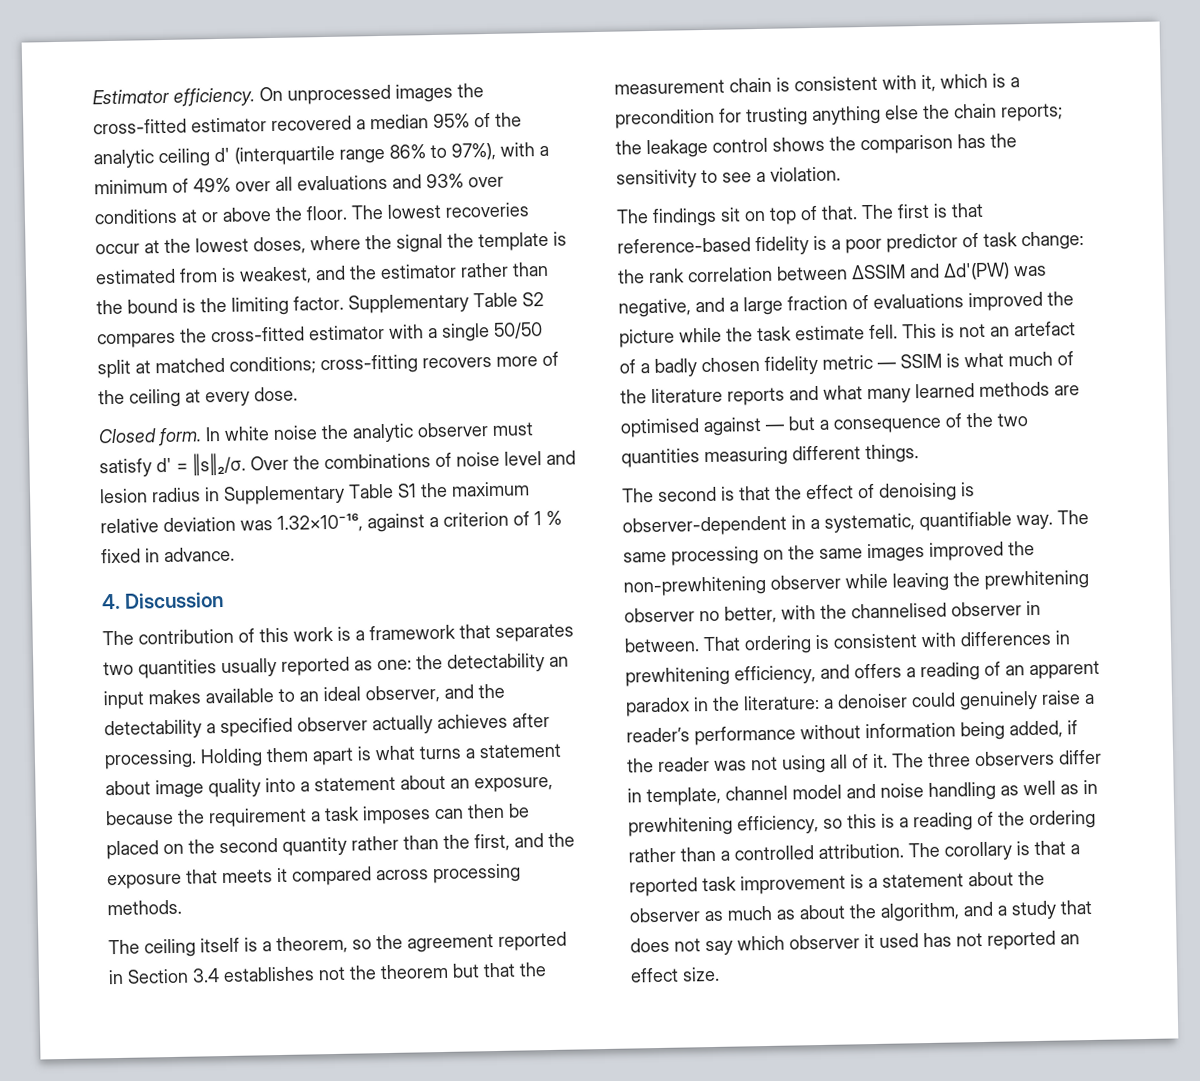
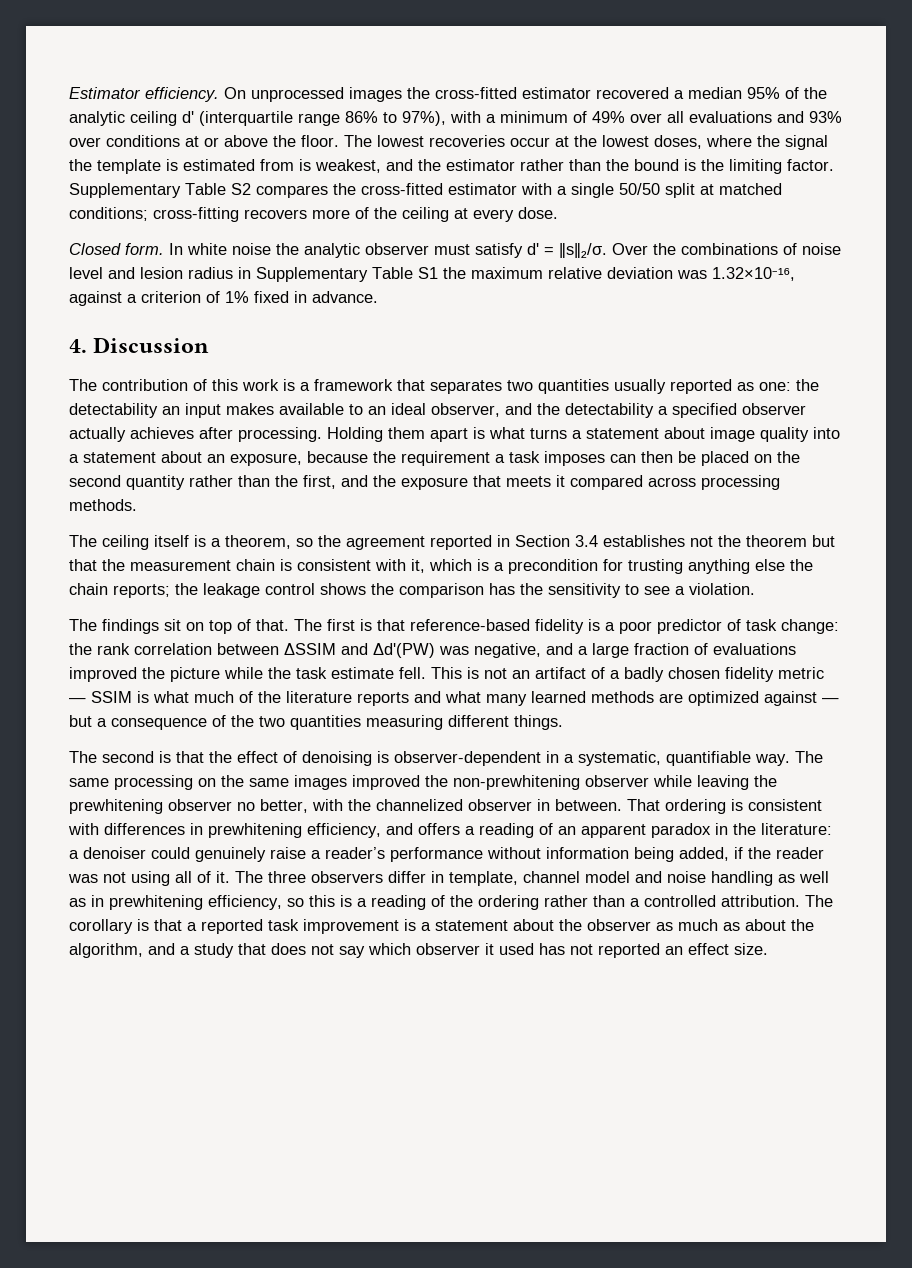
[534,510,562,526] 1 % -> [225,291,249,303] 1%
[1014,321,1076,337] artefact -> [535,667,586,679] artifact
[620,418,700,438] optimised -> [688,691,759,706] optimized
[851,602,947,619] channelised -> [376,799,463,811] channelized

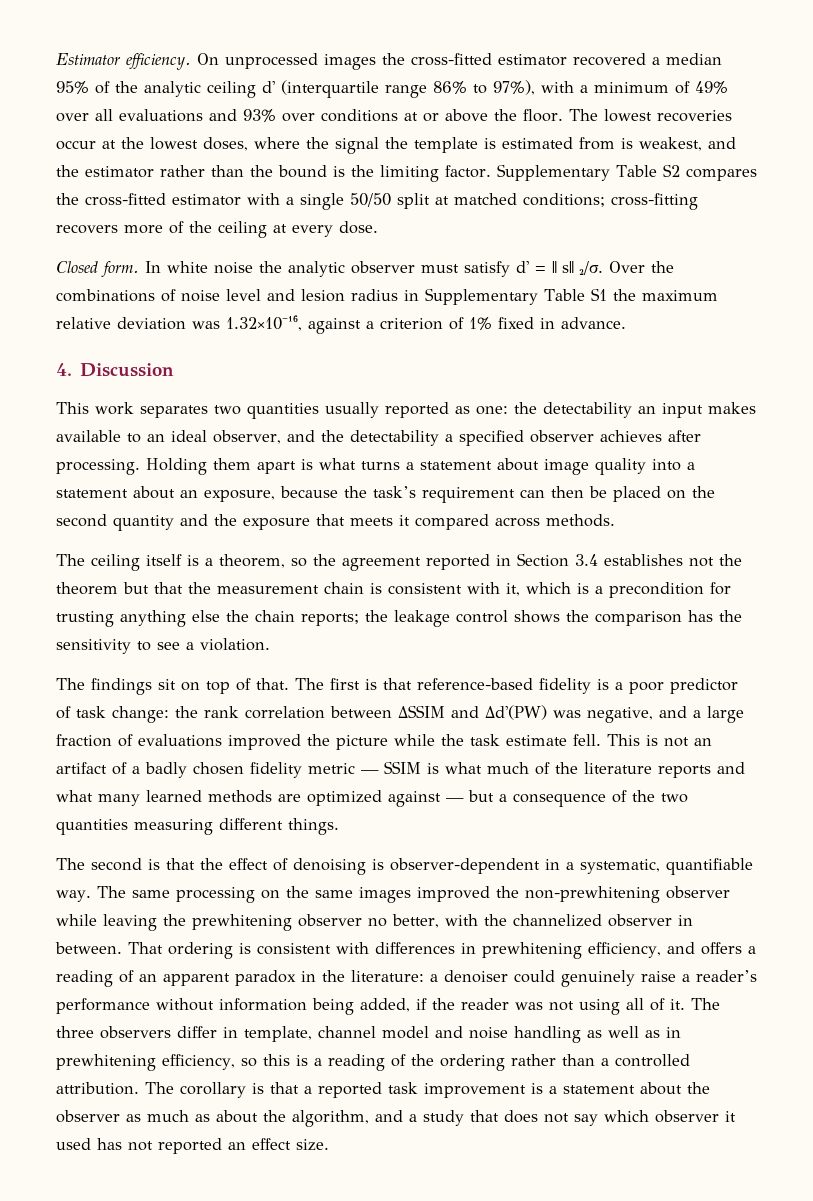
[69,379,425,391] The contribution of this work is a framework that -> [56,402,134,415] This work
[69,427,126,442] actually -> (594, 436) none
[401,451,605,466] requirement a task imposes -> [373,486,515,503] task’s requirement
[189,475,336,489] rather than the first, -> (174, 523) none
[701,475,780,490] processing -> (540, 522) none

